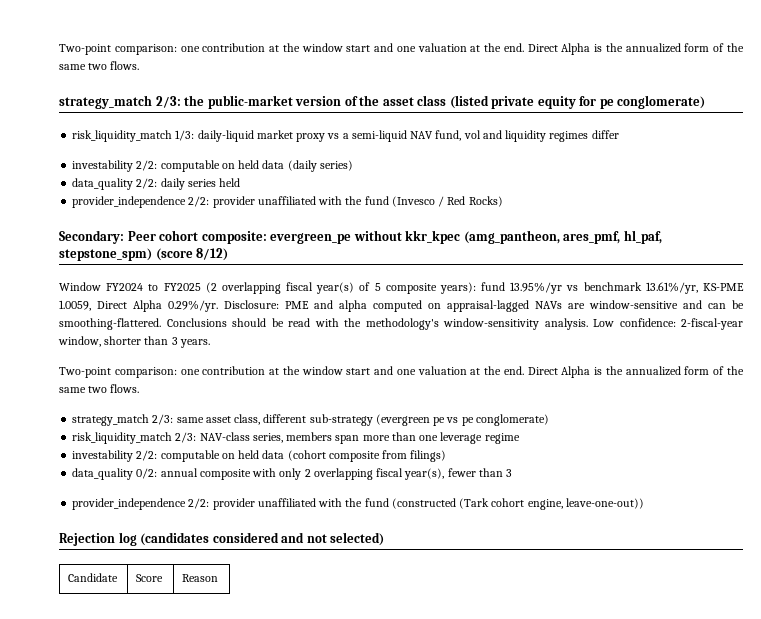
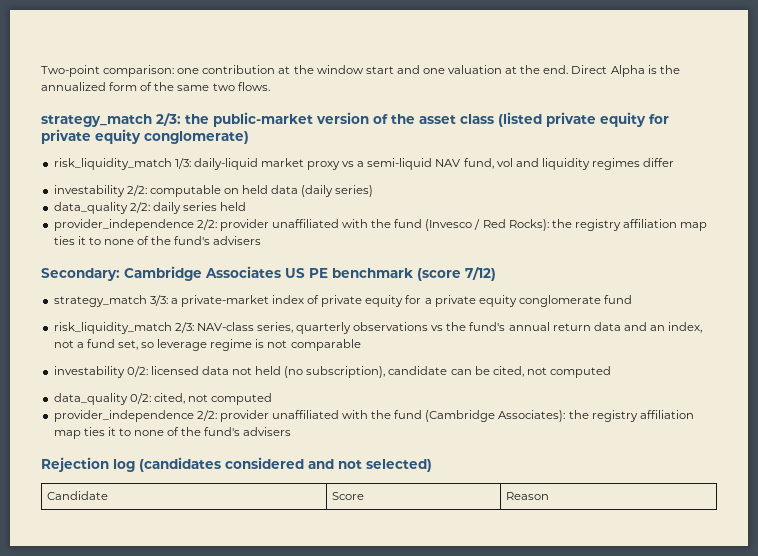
[599,99,614,109] pe -> [41,129,141,144] private equity
[468,196,503,207] [59,230,662,244] [59,248,229,261] [59,282,744,294] [59,300,744,312] [59,318,743,330] [58,336,210,348] [59,366,745,378] [59,384,140,393] [72,414,549,426] [72,432,520,444] [72,450,447,462] [72,468,513,480] [72,498,644,510] Rocks) // Secondary: Peer cohort composite: evergreen_pe without kkr_kpec (amg_pantheon, ares_pmf, hl_paf, stepstone_spm) (score 8/12) // Window FY2024 to FY2025 (2 overlapping fiscal year(s) of 5 composite years): fund 13.95%/yr vs benchmark 13.61%/yr, KS-PME 1.0059, Direct Alpha 0.29%/yr. Disclosure: PME and alpha computed on appraisal-lagged NAVs are window-sensitive and can be smoothing-flattered. Conclusions should be read with the methodology's window-sensitivity analysis. Low confidence: 2-fiscal-year window, shorter than 3 years. // Two-point comparison: one contribution at the window start and one valuation at the end. Direct Alpha is the annualized form of the same two flows. // strategy_match 2/3: same asset class, different sub-strategy (evergreen pe vs pe conglomerate) // risk_liquidity_match 2/3: NAV-class series, members span more than one leverage regime // investability 2/2: computable on held data (cohort composite from filings) // data_quality 0/2: annual composite with only 2 overlapping fiscal year(s), fewer than 3 // provider_independence 2/2: provider unaffiliated with the fund (constructed (Tark cohort engine, leave-one-out)) -> [508,219,708,231] [53,236,262,245] [41,266,496,281] [53,295,633,307] [53,322,703,334] [53,339,361,351] [53,366,612,378] [53,393,273,405] [53,410,694,422] [53,427,292,439] Rocks): the registry affiliation map ties it to none of the fund's advisers // Secondary: Cambridge Associates US PE benchmark (score 7/12) // strategy_match 3/3: a private-market index of private equity for a private equity conglomerate fund // risk_liquidity_match 2/3: NAV-class series, quarterly observations vs the fund's annual return data and an index, not a fund set, so leverage regime is not comparable // investability 0/2: licensed data not held (no subscription), candidate can be cited, not computed // data_quality 0/2: cited, not computed // provider_independence 2/2: provider unaffiliated with the fund (Cambridge Associates): the registry affiliation map ties it to none of the fund's advisers

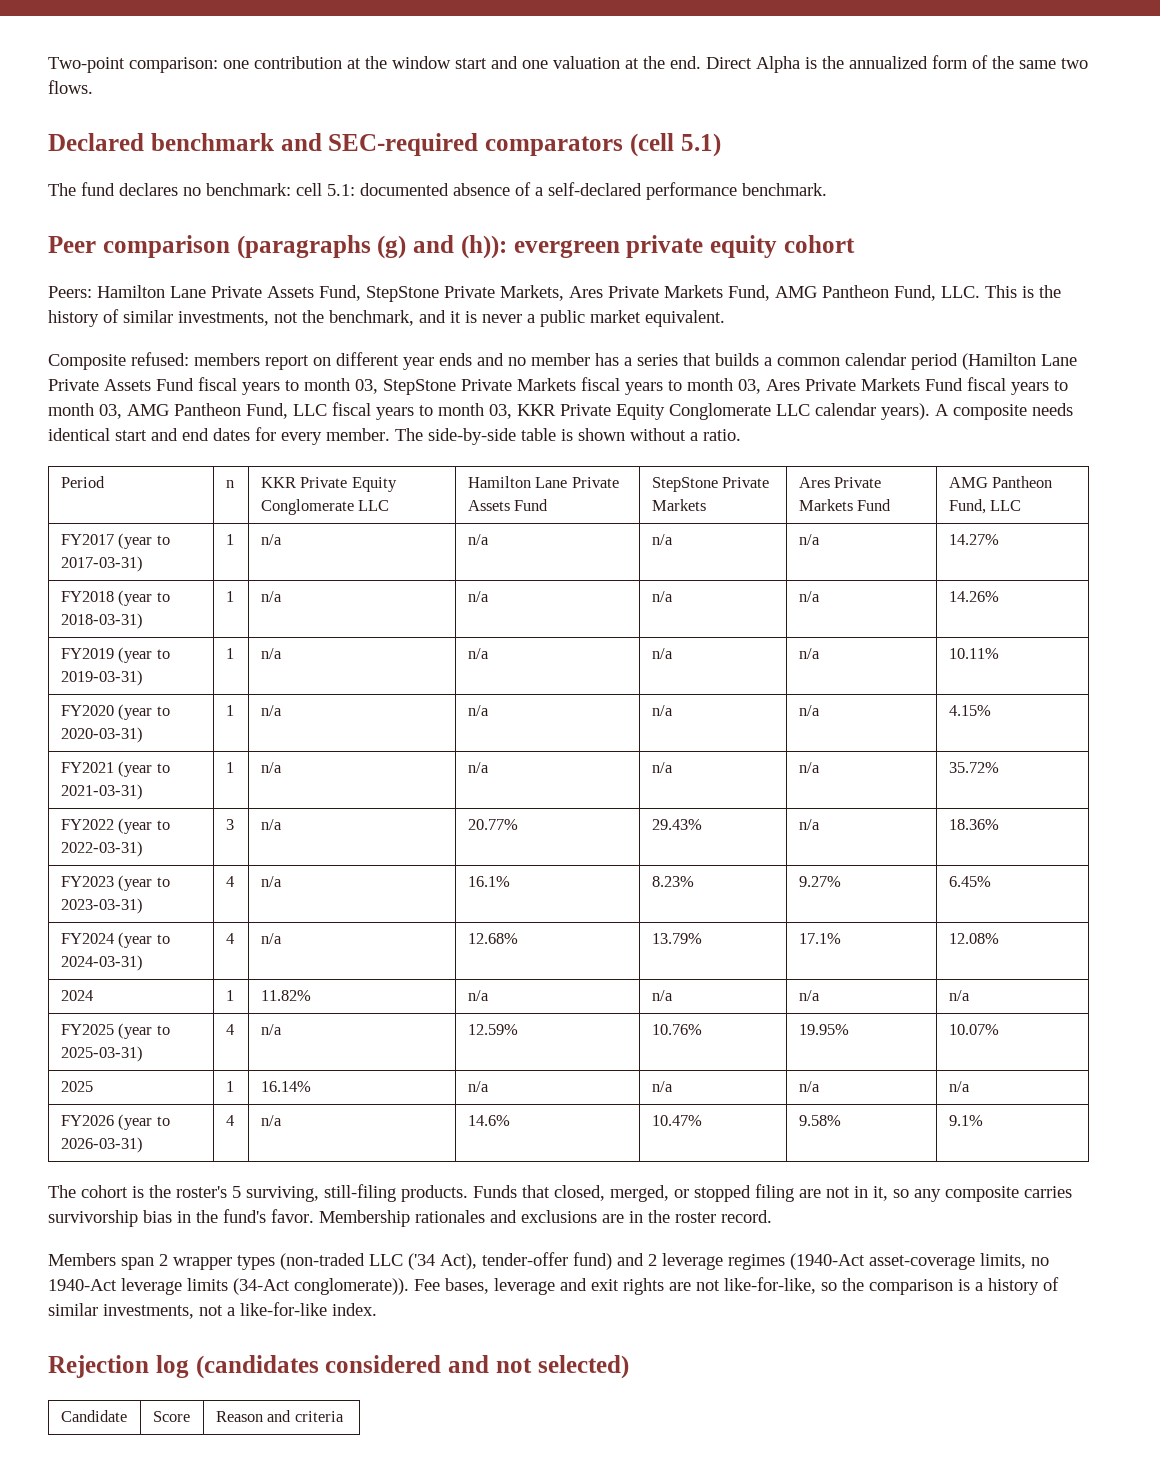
[41,112,669,127] [41,129,249,144] [53,158,675,170] [53,185,374,197] [53,202,247,214] [53,219,708,231] [53,236,262,245] [41,266,496,281] [53,295,633,307] [53,322,703,334] [53,339,361,351] [53,366,612,378] [53,393,273,405] [53,410,694,422] [53,427,292,439] strategy_match 2/3: the public-market version of the asset class (listed private equity for private equity conglomerate) // risk_liquidity_match 1/3: daily-liquid market proxy vs a semi-liquid NAV fund, vol and liquidity regimes differ // investability 2/2: computable on held data (daily series) // data_quality 2/2: daily series held // provider_independence 2/2: provider unaffiliated with the fund (Invesco / Red Rocks): the registry affiliation map ties it to none of the fund's advisers // Secondary: Cambridge Associates US PE benchmark (score 7/12) // strategy_match 3/3: a private-market index of private equity for a private equity conglomerate fund // risk_liquidity_match 2/3: NAV-class series, quarterly observations vs the fund's annual return data and an index, not a fund set, so leverage regime is not comparable // investability 0/2: licensed data not held (no subscription), candidate can be cited, not computed // data_quality 0/2: cited, not computed // provider_independence 2/2: provider unaffiliated with the fund (Cambridge Associates): the registry affiliation map ties it to none of the fund's advisers -> [48,133,721,157] [48,182,827,200] [48,235,855,259] [48,285,1061,302] [48,309,725,327] [48,352,1077,370] [48,377,1068,395] [48,402,1073,420] [48,427,741,445] [60,476,105,488] [225,480,234,488] [260,477,397,492] [260,499,390,515] [467,476,619,488] [467,499,549,511] [651,477,770,492] [651,499,706,511] [798,477,882,488] [798,499,892,511] [948,476,1053,488] [948,499,1022,514] [60,533,170,549] [60,556,143,572] [225,534,234,545] [260,534,282,545] [467,534,489,545] [651,534,673,545] [798,534,820,545] [948,534,999,545] [60,590,170,606] [60,613,143,629] [225,591,234,602] [260,591,282,602] [467,591,489,602] [651,591,673,602] [798,591,820,602] [948,591,999,602] [60,647,170,663] [60,670,143,686] [225,648,234,659] [260,648,282,659] [467,648,489,659] [651,648,673,659] [798,648,820,659] [948,648,999,659] [60,704,170,720] [60,727,143,743] [225,705,234,716] [260,705,282,716] [467,705,489,716] [651,705,673,716] [798,705,820,716] [948,705,991,716] [60,761,170,777] [60,784,143,800] [225,762,234,773] [260,762,282,773] [467,762,489,773] [651,762,673,773] [798,762,820,773] [948,762,999,773] [60,818,170,834] [60,841,143,857] [225,819,234,830] [260,819,282,830] [467,819,518,830] [651,819,702,830] [798,819,820,830] [948,819,999,830] [60,875,170,891] [60,898,143,914] [225,876,234,887] [260,876,282,887] [467,876,510,887] [651,876,694,887] [798,876,841,887] [948,876,991,887] [60,932,170,948] [60,955,143,971] [225,933,234,944] [260,933,282,944] [467,933,518,944] [651,933,702,944] [798,933,841,944] [948,933,999,944] [60,990,93,1001] [225,990,234,1001] [260,990,311,1001] [467,990,489,1001] [651,990,673,1001] [798,990,820,1001] [948,990,970,1001] [60,1023,170,1039] [60,1046,143,1062] [225,1024,234,1035] [260,1024,282,1035] [467,1024,518,1035] [651,1024,702,1035] [798,1024,849,1035] [948,1024,999,1035] [60,1081,93,1092] [225,1081,234,1092] [260,1081,311,1092] [467,1081,489,1092] [651,1081,673,1092] [798,1081,820,1092] [948,1081,970,1092] [60,1114,170,1130] [60,1137,143,1153] [225,1115,234,1126] [260,1115,282,1126] [467,1115,510,1126] [651,1115,702,1126] [798,1115,841,1126] [948,1115,983,1126] [48,1184,1072,1202] [48,1209,772,1227] [48,1252,1049,1270] [48,1277,1059,1295] [48,1302,377,1319] Declared benchmark and SEC-required comparators (cell 5.1) // The fund declares no benchmark: cell 5.1: documented absence of a self-declared performance benchmark. // Peer comparison (paragraphs (g) and (h)): evergreen private equity cohort // Peers: Hamilton Lane Private Assets Fund, StepStone Private Markets, Ares Private Markets Fund, AMG Pantheon Fund, LLC. This is the history of similar investments, not the benchmark, and it is never a public market equivalent. // Composite refused: members report on different year ends and no member has a series that builds a common calendar period (Hamilton Lane Private Assets Fund fiscal years to month 03, StepStone Private Markets fiscal years to month 03, Ares Private Markets Fund fiscal years to month 03, AMG Pantheon Fund, LLC fiscal years to month 03, KKR Private Equity Conglomerate LLC calendar years). A composite needs identical start and end dates for every member. The side-by-side table is shown without a ratio. // Period | n | KKR Private Equity Conglomerate LLC | Hamilton Lane Private Assets Fund | StepStone Private Markets | Ares Private Markets Fund | AMG Pantheon Fund, LLC // FY2017 (year to 2017-03-31) | 1 | n/a | n/a | n/a | n/a | 14.27% // FY2018 (year to 2018-03-31) | 1 | n/a | n/a | n/a | n/a | 14.26% // FY2019 (year to 2019-03-31) | 1 | n/a | n/a | n/a | n/a | 10.11% // FY2020 (year to 2020-03-31) | 1 | n/a | n/a | n/a | n/a | 4.15% // FY2021 (year to 2021-03-31) | 1 | n/a | n/a | n/a | n/a | 35.72% // FY2022 (year to 2022-03-31) | 3 | n/a | 20.77% | 29.43% | n/a | 18.36% // FY2023 (year to 2023-03-31) | 4 | n/a | 16.1% | 8.23% | 9.27% | 6.45% // FY2024 (year to 2024-03-31) | 4 | n/a | 12.68% | 13.79% | 17.1% | 12.08% // 2024 | 1 | 11.82% | n/a | n/a | n/a | n/a // FY2025 (year to 2025-03-31) | 4 | n/a | 12.59% | 10.76% | 19.95% | 10.07% // 2025 | 1 | 16.14% | n/a | n/a | n/a | n/a // FY2026 (year to 2026-03-31) | 4 | n/a | 14.6% | 10.47% | 9.58% | 9.1% // The cohort is the roster's 5 surviving, still-filing products. Funds that closed, merged, or stopped filing are not in it, so any composite carries survivorship bias in the fund's favor. Membership rationales and exclusions are in the roster record. // Members span 2 wrapper types (non-traded LLC ('34 Act), tender-offer fund) and 2 leverage regimes (1940-Act asset-coverage limits, no 1940-Act leverage limits (34-Act conglomerate)). Fee bases, leverage and exit rights are not like-for-like, so the comparison is a history of similar investments, not a like-for-like index.
(549, 496) none -> [267,1410,344,1422] and criteria

